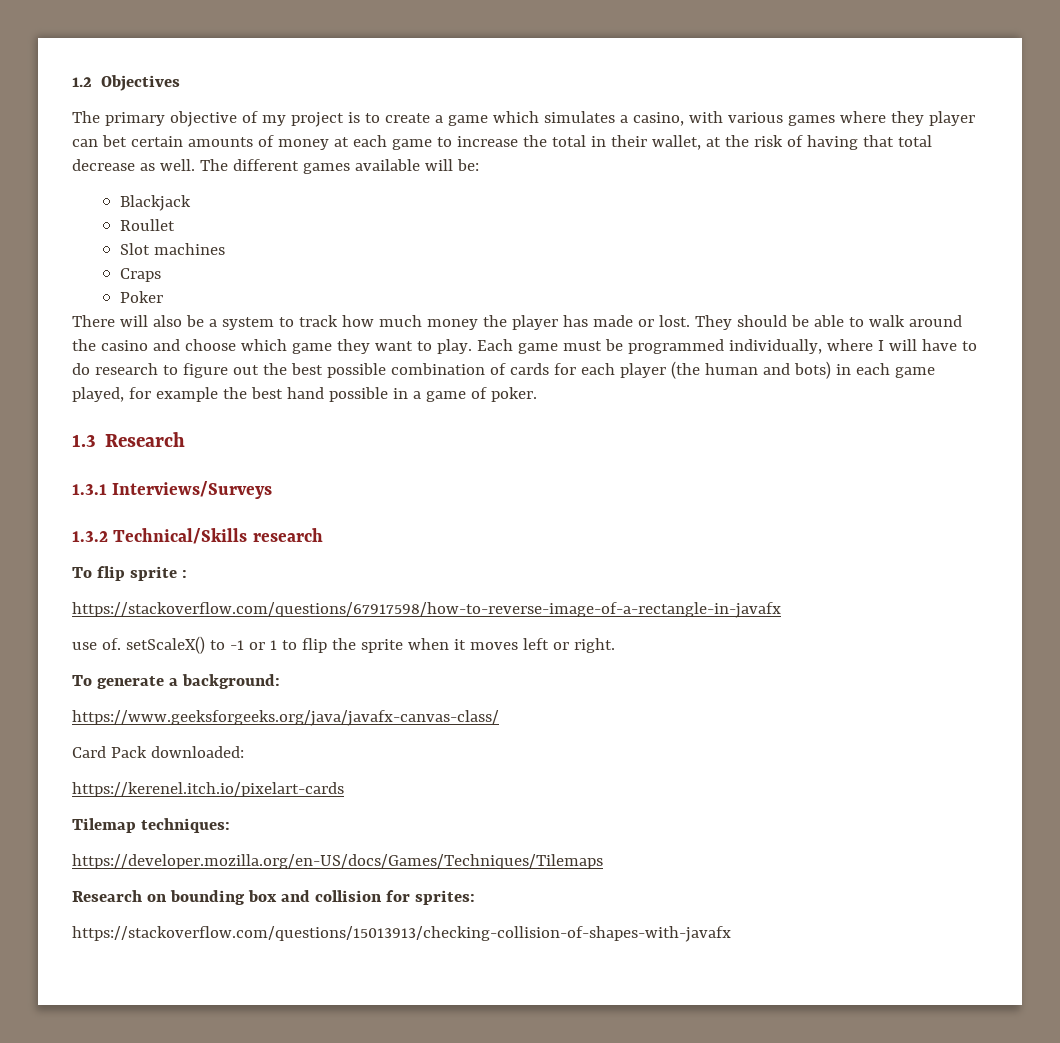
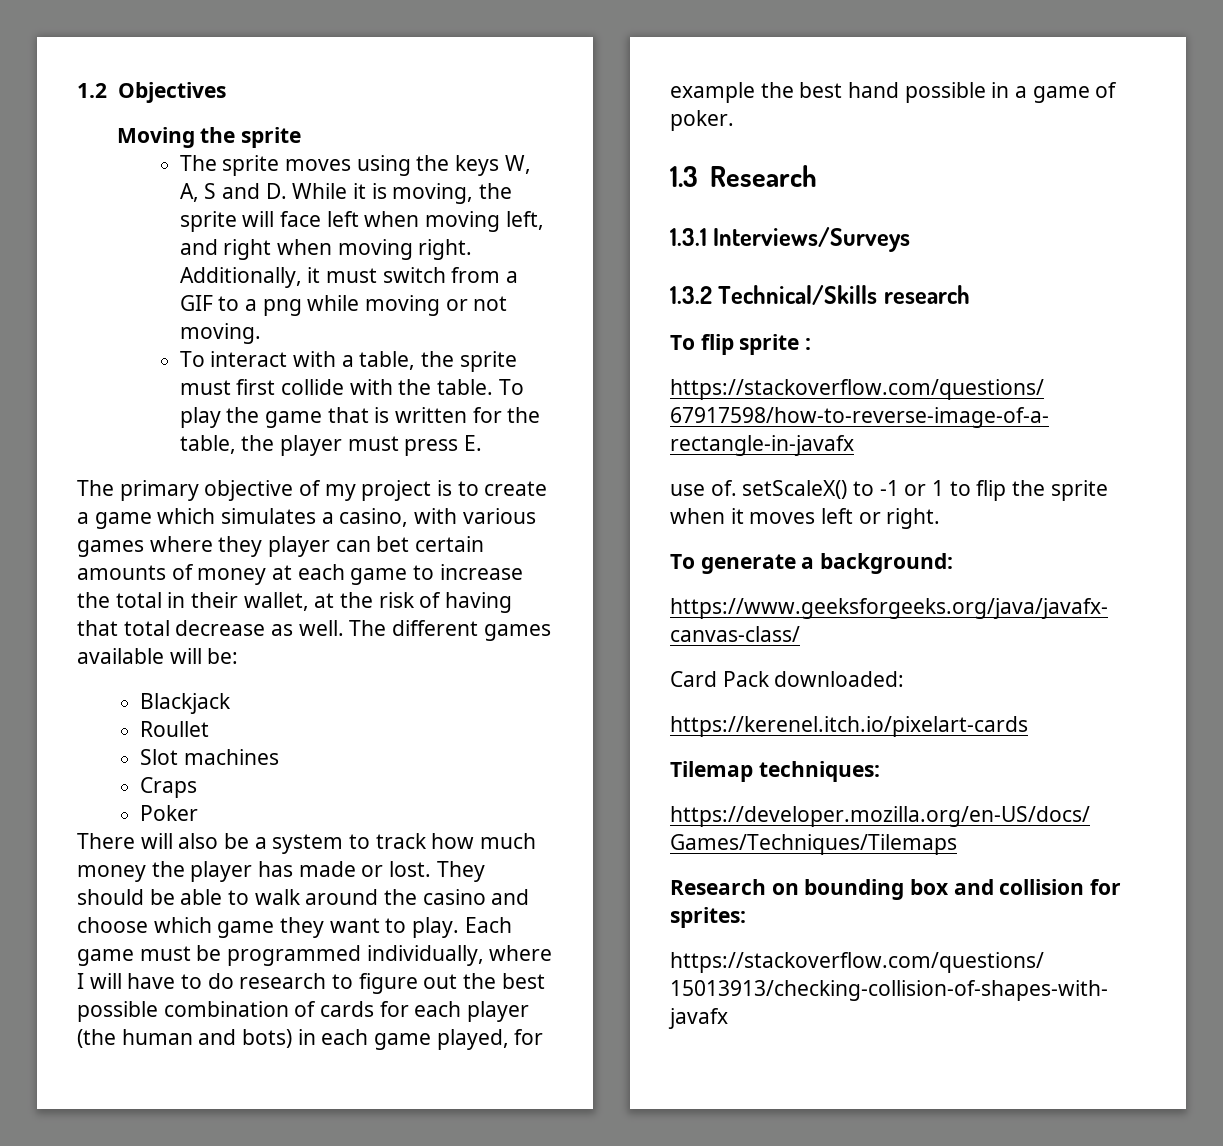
(181, 83) none -> [116,127,302,148] [179,155,531,176] [179,183,512,204] [179,211,544,232] [179,239,473,260] [179,267,518,288] [179,295,508,316] [179,323,261,344] [179,351,517,372] [179,379,524,395] [179,407,541,428] [179,435,482,456] // Moving the sprite // The sprite moves using the keys W, A, S and D. While it is moving, the sprite will face left when moving left, and right when moving right. Additionally, it must switch from a GIF to a png while moving or not moving. // To interact with a table, the sprite must first collide with the table. To play the game that is written for the table, the player must press E.

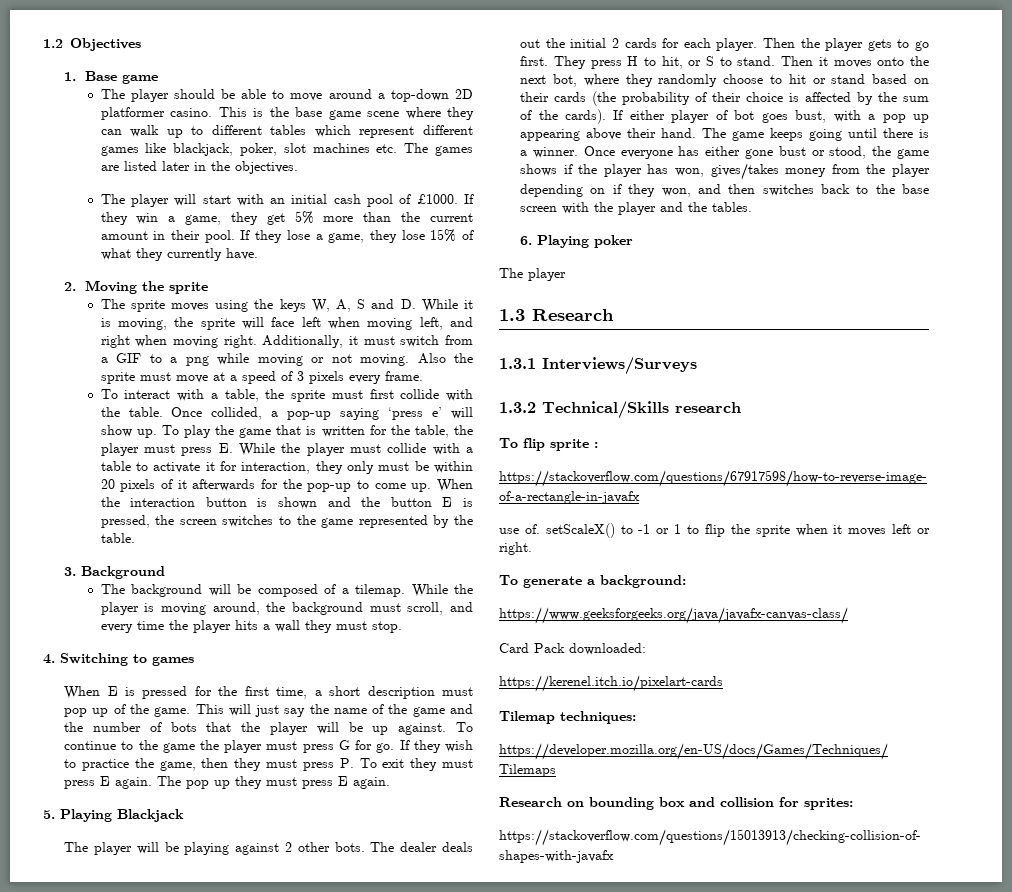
(226, 92) none -> [64,71,159,84] [100,89,473,102] [100,107,474,120] [100,125,474,138] [100,143,474,156] [100,161,298,174] [100,194,474,207] [100,211,473,225] [100,229,475,243] [100,248,258,261] [64,282,77,291] 1. Base game // The player should be able to move around a top-down 2D platformer casino. This is the base game scene where they can walk up to different tables which represent different games like blackjack, poker, slot machines etc. The games are listed later in the objectives. // The player will start with an initial cash pool of £1000. If they win a game, they get 5% more than the current amount in their pool. If they lose a game, they lose 15% of what they currently have. // 2.
(261, 333) none -> [417,353,473,364] [100,371,423,384] Also the sprite must move at a speed of 3 pixels every frame.
(493, 387) none -> [171,407,473,420] [100,425,157,438] Once collided, a pop-up saying ‘press e’ will show up.
[77,480,548,501] [77,508,536,529] [77,536,485,557] [77,564,523,585] [77,592,513,613] [77,620,551,641] [77,648,239,664] [139,693,231,714] [139,721,209,737] [139,749,279,765] [139,777,197,798] [139,805,198,821] [77,833,537,854] [77,861,485,882] [77,889,530,905] [77,917,512,938] [77,945,553,966] [77,973,545,994] [77,1001,530,1022] [77,1029,544,1050] [670,82,1118,103] [670,110,734,131] // The primary objective of my project is to create a game which simulates a casino, with various games where they player can bet certain amounts of money at each game to increase the total in their wallet, at the risk of having that total decrease as well. The different games available will be: // Blackjack // Roullet // Slot machines // Craps // Poker // There will also be a system to track how much money the player has made or lost. They should be able to walk around the casino and choose which game they want to play. Each game must be programmed individually, where I will have to do research to figure out the best possible combination of cards for each player (the human and bots) in each game played, for example the best hand possible in a game of poker. -> [238,443,473,456] [100,461,473,474] [100,479,474,492] [100,497,474,509] [100,515,474,528] [100,533,135,543] [64,566,166,579] [100,584,473,597] [100,602,474,615] [100,620,402,633] [43,653,194,666] [64,686,473,699] [64,704,474,717] [64,722,473,735] [64,740,473,753] [64,758,473,771] [64,776,391,789] [43,809,184,822] [64,842,473,855] [520,38,929,51] [520,56,929,69] [520,74,929,87] [520,91,929,106] [520,109,929,124] [520,128,929,141] [520,146,929,159] [520,163,930,180] [520,184,929,197] [520,202,753,215] [520,235,634,248] [499,268,566,281] While the player must collide with a table to activate it for interaction, they only must be within 20 pixels of it afterwards for the pop-up to come up. When the interaction button is shown and the button E is pressed, the screen switches to the game represented by the table. // 3. Background // The background will be composed of a tilemap. While the player is moving around, the background must scroll, and every time the player hits a wall they must stop. // 4. Switching to games // When E is pressed for the first time, a short description must pop up of the game. This will just say the name of the game and the number of bots that the player will be up against. To continue to the game the player must press G for go. If they wish to practice the game, then they must press P. To exit they must press E again. The pop up they must press E again. // 5. Playing Blackjack // The player will be playing against 2 other bots. The dealer deals out the initial 2 cards for each player. Then the player gets to go first. They press H to hit, or S to stand. Then it moves onto the next bot, where they randomly choose to hit or stand based on their cards (the probability of their choice is affected by the sum of the cards). If either player of bot goes bust, with a pop up appearing above their hand. The game keeps going until there is a winner. Once everyone has either gone bust or stood, the game shows if the player has won, gives/takes money from the player depending on if they won, and then switches back to the base screen with the player and the tables. // 6. Playing poker // The player

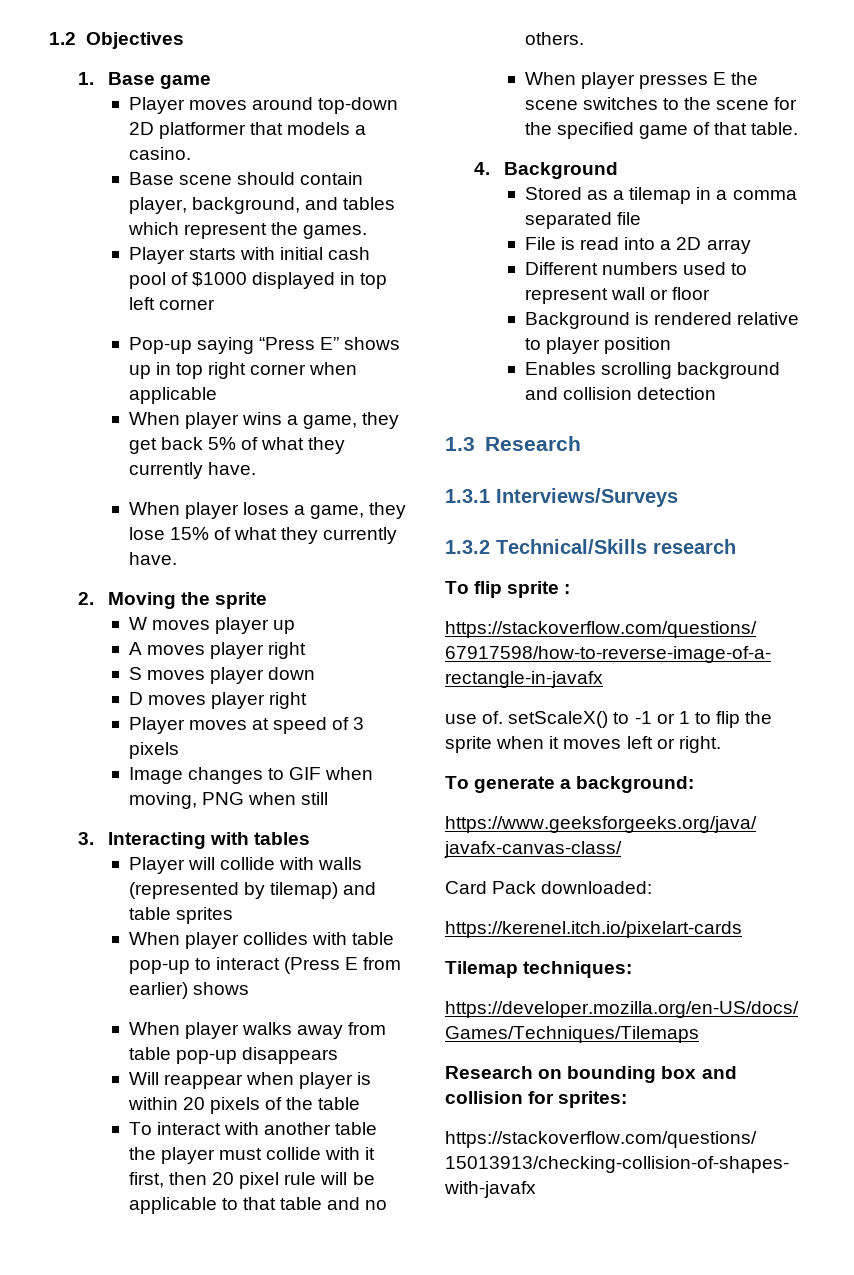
[100,89,473,102] [100,107,474,120] [100,125,474,138] [100,143,474,156] [100,161,298,174] [100,194,474,207] [100,211,473,225] [100,230,310,243] The player should be able to move around a top-down 2D platformer casino. This is the base game scene where they can walk up to different tables which represent different games like blackjack, poker, slot machines etc. The games are listed later in the objectives. // The player will start with an initial cash pool of £1000. If they win a game, they get 5% more than the current amount in their pool. If they lose -> [128,97,399,114] [128,122,367,139] [128,147,191,160] [128,172,364,185] [128,197,396,214] [127,222,368,239] [128,247,371,264] [128,272,388,289] [128,297,215,310] [128,337,401,354] [128,362,358,379] [128,387,217,404] [128,412,400,429] [128,437,346,454] [128,462,256,479] [128,502,290,519] Player moves around top-down 2D platformer that models a casino. // Base scene should contain player, background, and tables which represent the games. // Player starts with initial cash pool of $1000 displayed in top left corner // Pop-up saying “Press E” shows up in top right corner when applicable // When player wins a game, they get back 5% of what they currently have. // When player loses
[100,299,474,312] [100,317,473,330] [100,335,474,348] [100,353,473,366] [100,371,423,384] [100,389,474,402] [100,407,473,420] [100,425,473,438] [100,443,275,456] The sprite moves using the keys W, A, S and D. While it is moving, the sprite will face left when moving left, and right when moving right. Additionally, it must switch from a GIF to a png while moving or not moving. Also the sprite must move at a speed of 3 pixels every frame. // To interact with a table, the sprite must first collide with the table. Once collided, a pop-up saying ‘press e’ will show up. To play the game that is written for the table, the player must press E. While -> [128,617,296,634] [128,642,307,659] [128,667,316,684] [128,692,308,709] [128,717,365,734] [128,742,179,759] [128,767,374,784] [128,792,329,809] [78,832,311,849] [128,857,363,874] [128,882,377,899] [128,907,233,924] [128,932,395,949] [128,957,402,974] [128,982,249,999] [128,1022,387,1039] [128,1047,339,1064] [128,1072,372,1089] [127,1097,361,1114] [128,1122,378,1135] W moves player up // A moves player right // S moves player down // D moves player right // Player moves at speed of 3 pixels // Image changes to GIF when moving, PNG when still // 3. Interacting with tables // Player will collide with walls (represented by tilemap) and table sprites // When player collides with table pop-up to interact (Press E from earlier) shows // When player walks away from table pop-up disappears // Will reappear when player is within 20 pixels of the table // To interact with another table
[465,447,473,453] [100,461,473,474] [100,479,474,492] [100,497,474,509] [100,515,474,528] a table to activate it for interaction, they only must be within 20 pixels of it afterwards for the pop-up to come up. When the interaction button is shown and the button E is pressed, the screen switches to the game represented by the -> [365,1147,376,1160] [128,1172,375,1189] [128,1197,388,1214] [524,32,584,45] [524,72,759,89] [524,97,798,110] [524,122,748,139] it first, then 20 pixel rule will be applicable to that table and no others. // When player presses E the scene switches to the scene for the specified game of that
[64,567,77,576] 3. -> [474,162,491,175] 4.
[100,584,473,597] [100,602,474,615] [100,620,402,633] [43,653,194,666] [64,686,473,699] [64,704,474,717] [64,722,473,735] [64,740,473,753] [64,758,473,771] [64,776,391,789] [43,809,184,822] [64,842,473,855] [520,38,929,51] [520,56,929,69] [520,74,929,87] [520,91,929,106] [520,109,929,124] [520,128,929,141] [520,146,929,159] [520,163,930,180] [520,184,929,197] [520,202,753,215] [520,235,634,248] [499,268,566,281] The background will be composed of a tilemap. While the player is moving around, the background must scroll, and every time the player hits a wall they must stop. // 4. Switching to games // When E is pressed for the first time, a short description must pop up of the game. This will just say the name of the game and the number of bots that the player will be up against. To continue to the game the player must press G for go. If they wish to practice the game, then they must press P. To exit they must press E again. The pop up they must press E again. // 5. Playing Blackjack // The player will be playing against 2 other bots. The dealer deals out the initial 2 cards for each player. Then the player gets to go first. They press H to hit, or S to stand. Then it moves onto the next bot, where they randomly choose to hit or stand based on their cards (the probability of their choice is affected by the sum of the cards). If either player of bot goes bust, with a pop up appearing above their hand. The game keeps going until there is a winner. Once everyone has either gone bust or stood, the game shows if the player has won, gives/takes money from the player depending on if they won, and then switches back to the base screen with the player and the tables. // 6. Playing poker // The player -> [524,187,797,204] [524,212,641,229] [524,237,751,254] [524,262,748,275] [524,287,711,304] [524,312,800,329] [524,337,672,354] [524,362,781,379] [524,387,717,400] Stored as a tilemap in a comma separated file // File is read into a 2D array // Different numbers used to represent wall or floor // Background is rendered relative to player position // Enables scrolling background and collision detection

